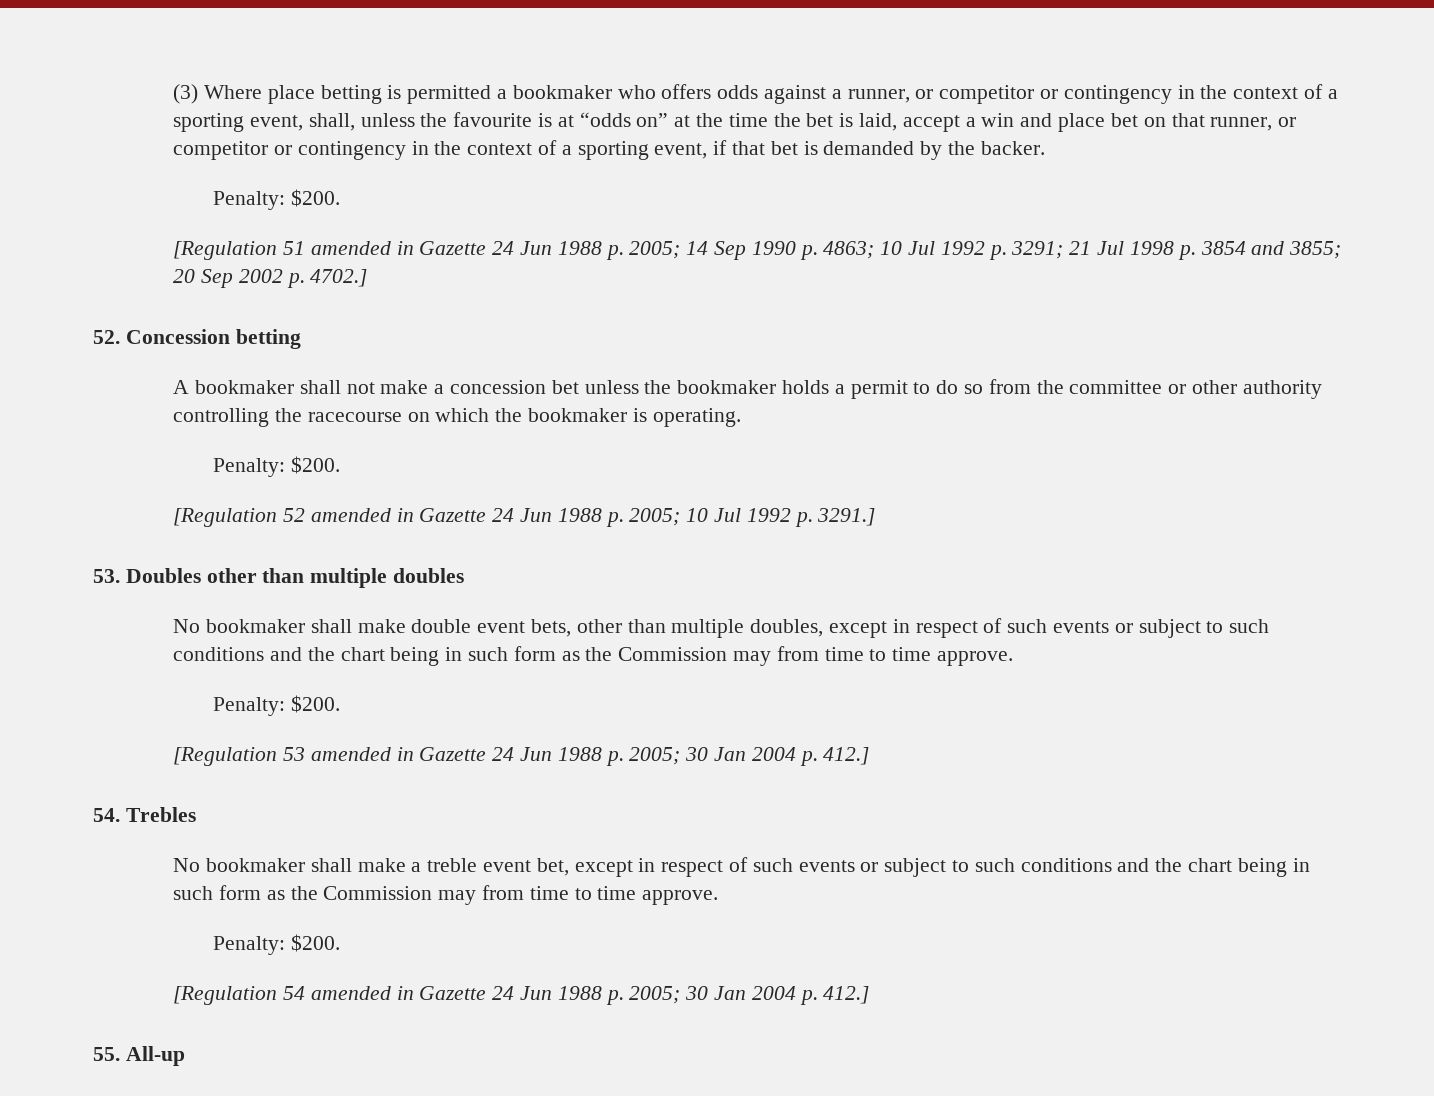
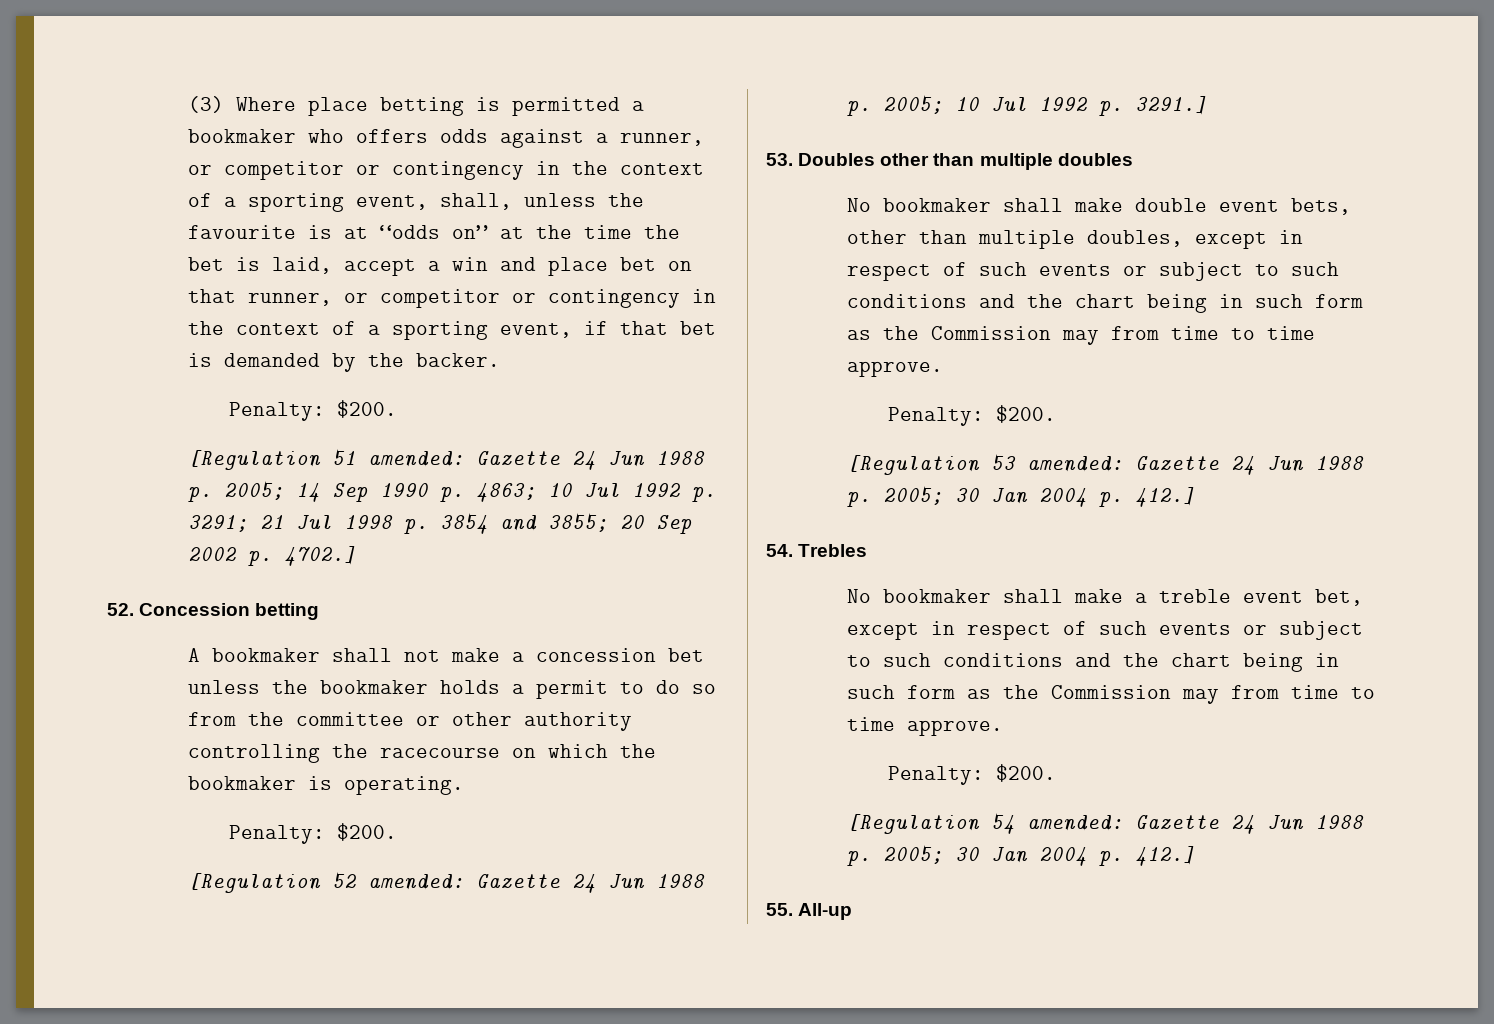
[310,241,414,255] amended in -> [368,451,465,467] amended:
[310,508,414,522] amended in -> [368,874,465,890] amended:
[310,747,414,761] amended in -> [1027,456,1124,472] amended:
[310,986,414,1000] amended in -> [1027,815,1124,831] amended:

